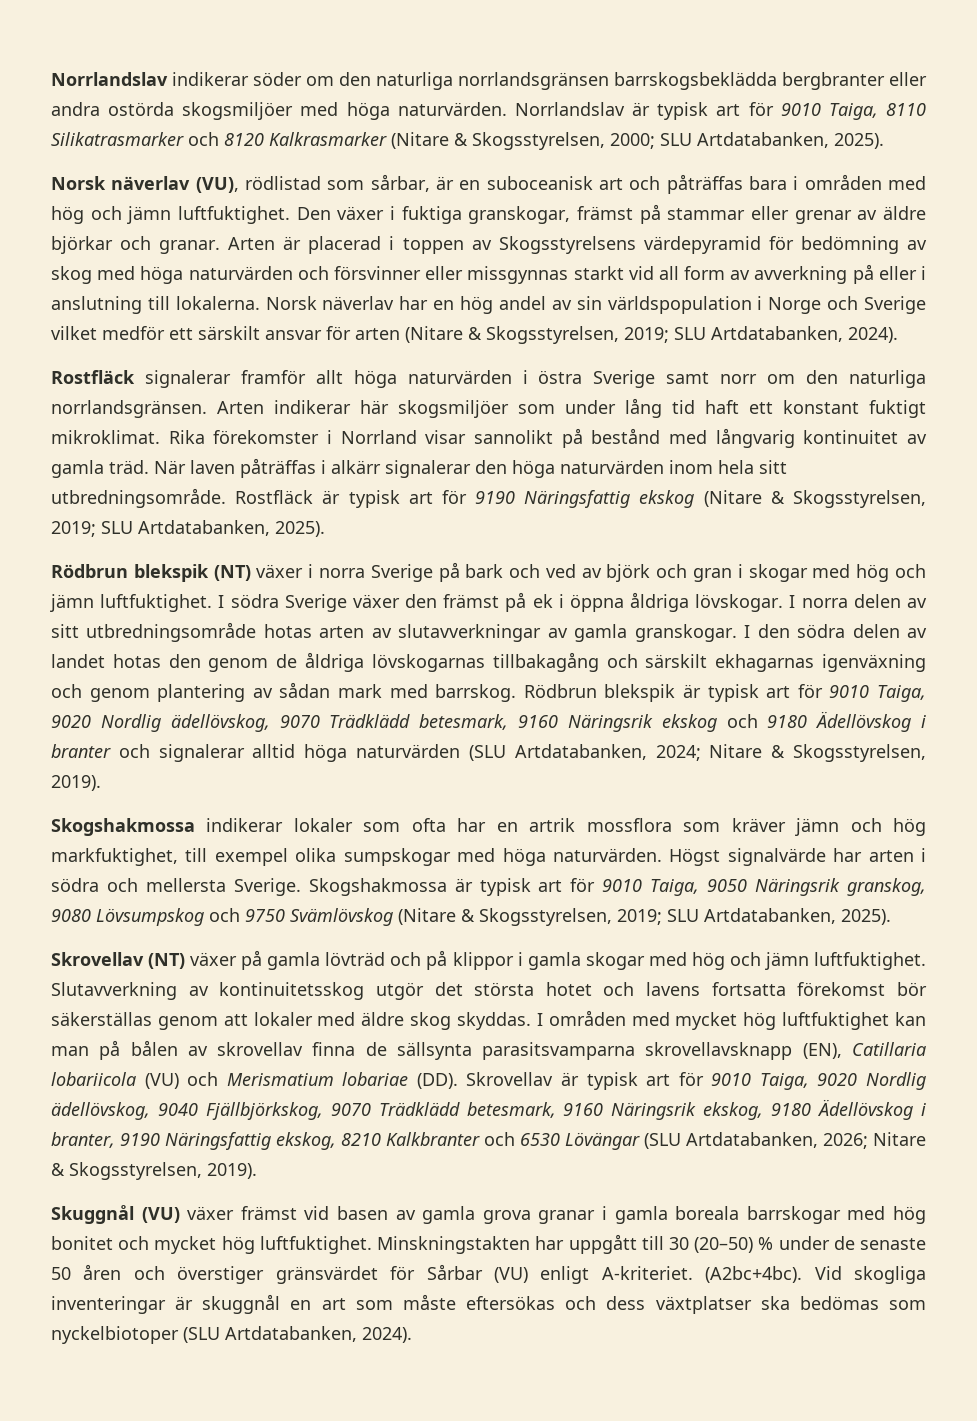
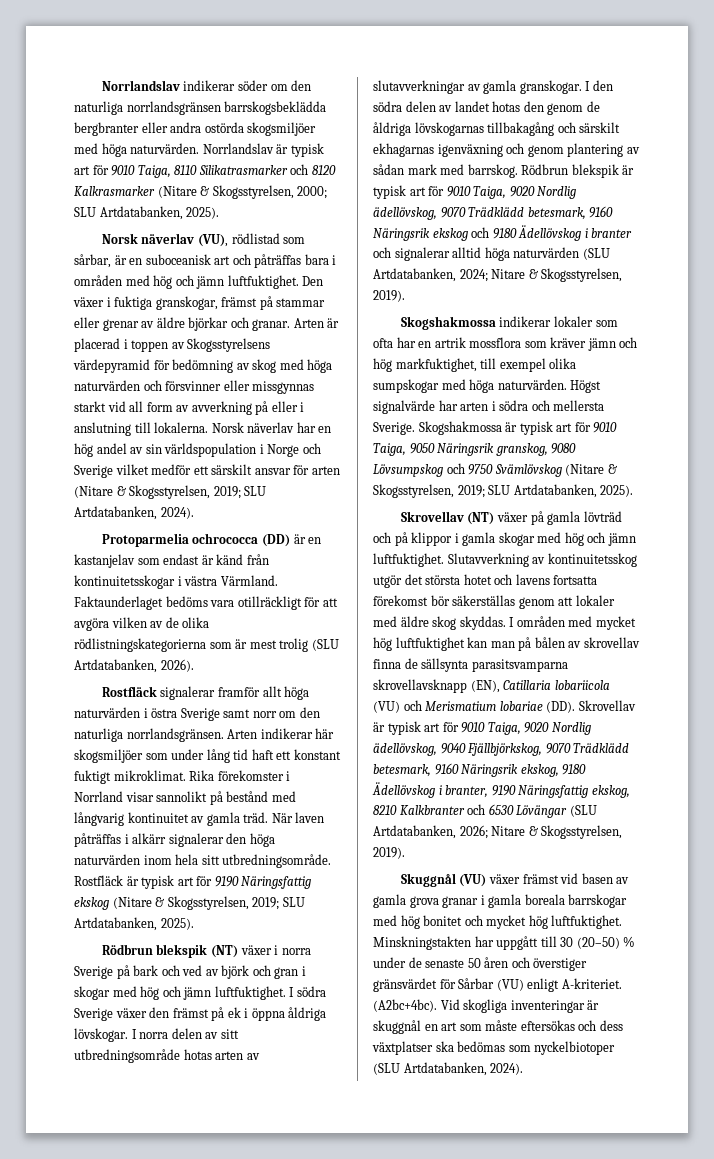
(898, 335) none -> [101,533,322,547] [74,554,269,568] [74,575,278,589] [74,596,338,610] [74,617,210,631] [74,638,339,652] [74,659,194,673] // Protoparmelia ochrococca (DD) är en kastanjelav som endast är känd från kontinuitetsskogar i västra Värmland. Faktaunderlaget bedöms vara otillräckligt för att avgöra vilken av de olika rödlistningskategorierna som är mest trolig (SLU Artdatabanken, 2026).

